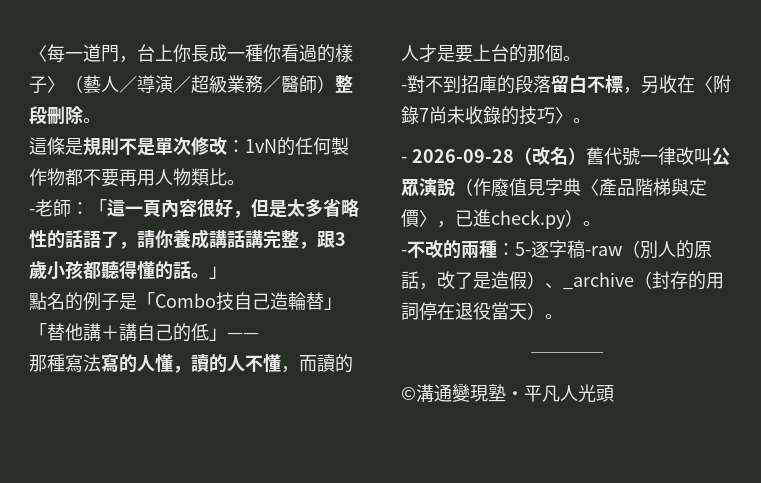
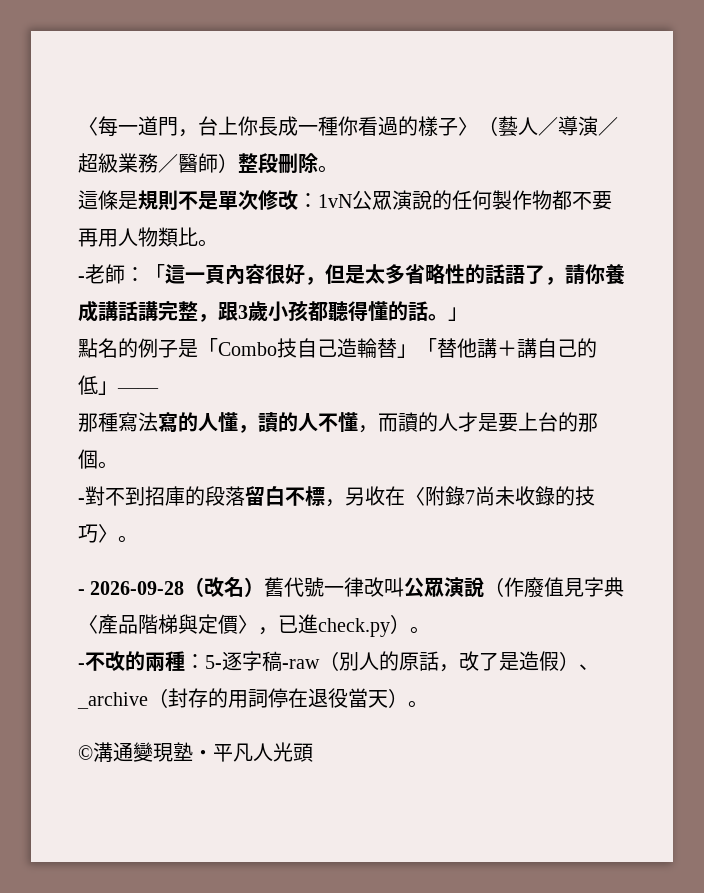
(277, 146) none -> [352,190,432,210] 公眾演說
[530,352,603,359] // ──── -> (428, 704) none

